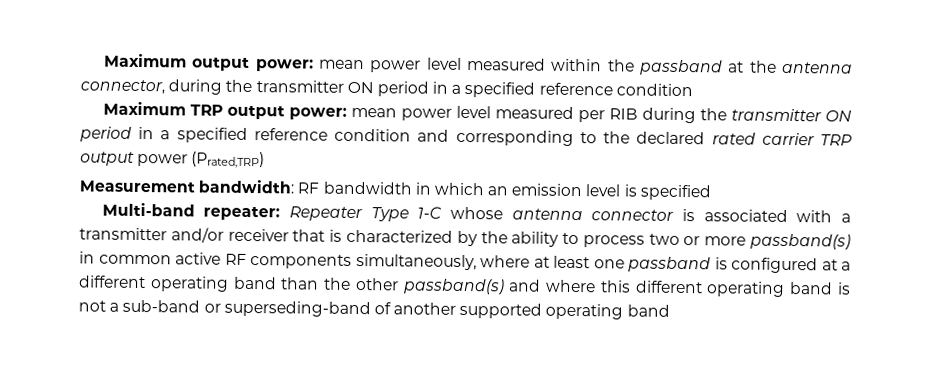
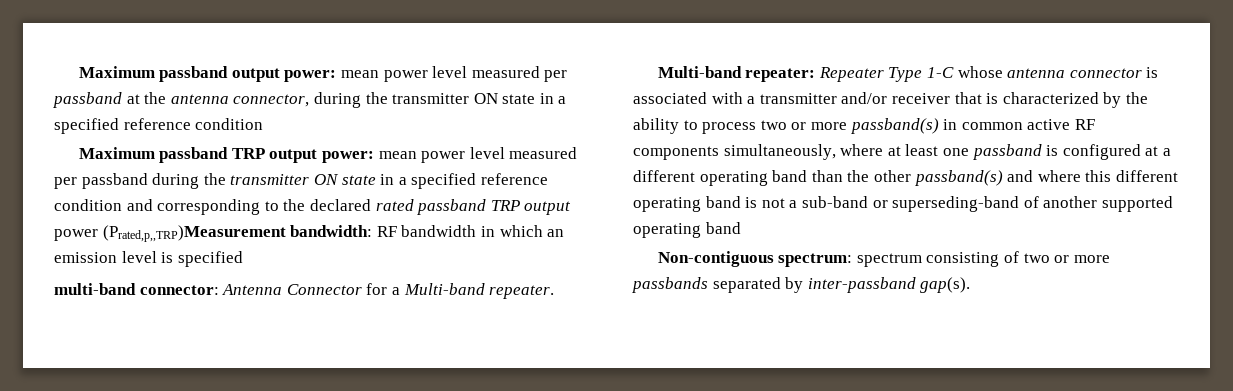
[103,53,635,73] Maximum output power: mean power level measured within the -> [78,66,568,82] Maximum passband output power: mean power level measured per
[376,81,429,97] period -> [502,94,536,104] state
(186, 108) none -> [159,147,229,163] passband
[608,107,852,124] [80,126,132,142] RIB during the transmitter ON period -> [81,173,376,189] passband during the transmitter ON state
[761,132,815,146] carrier -> [417,199,487,215] passband
[191,151,266,169] [79,180,196,193] (Prated,TRP) // Measurement -> [102,225,286,242] (Prated,p,,TRP)Measurement
(711, 192) none -> [54,283,555,299] // multi-band connector: Antenna Connector for a Multi-band repeater.
(670, 310) none -> [657,251,1110,267] [632,277,971,293] // Non-contiguous spectrum: spectrum consisting of two or more passbands separated by inter-passband gap(s).

